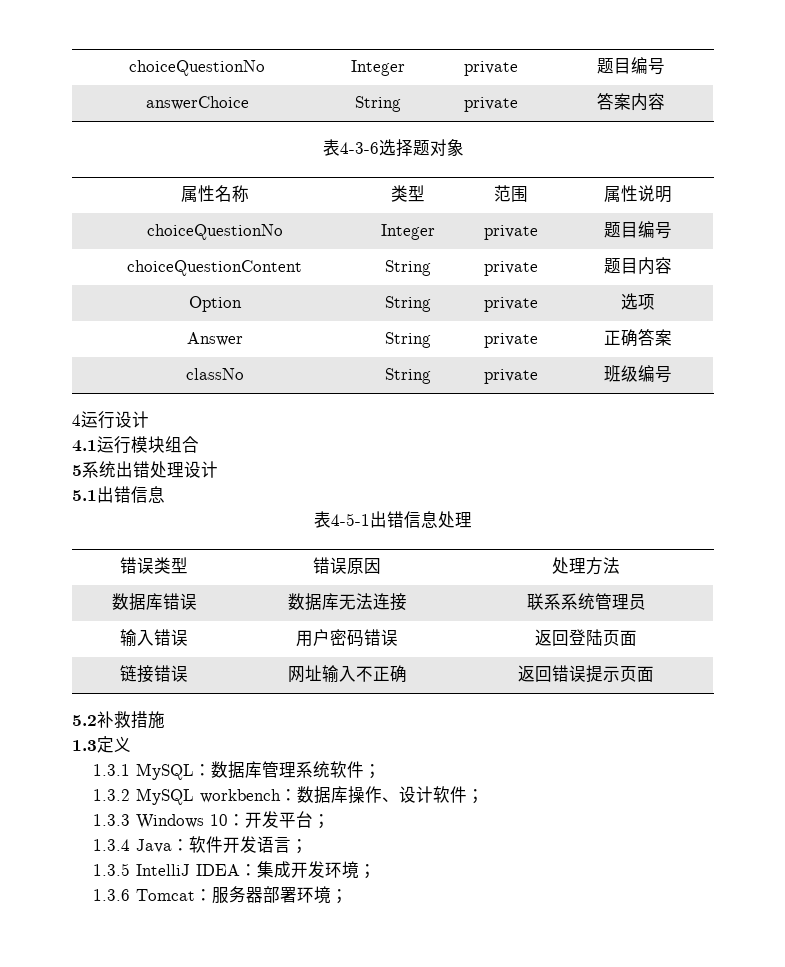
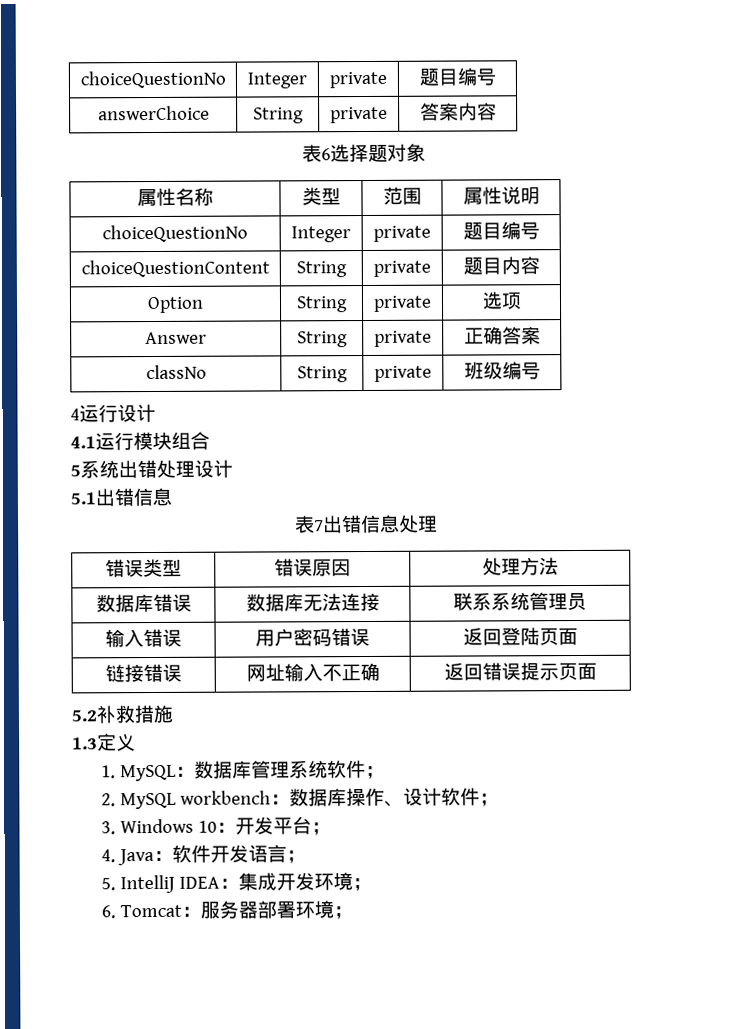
[339,142,379,154] 4-3-6 -> [321,148,331,161] 6
[331,513,370,526] 4-5-1 -> [313,520,324,532] 7
[93,764,131,776] 1.3.1 -> [101,765,117,779] 1.
[93,789,131,801] 1.3.2 -> [101,793,117,807] 2.
[93,814,131,826] 1.3.3 -> [101,821,117,835] 3.
[93,839,131,851] 1.3.4 -> [101,849,117,863] 4.
[93,863,131,876] 1.3.5 -> [101,878,117,891] 5.
[93,889,131,901] 1.3.6 -> [101,905,117,919] 6.

